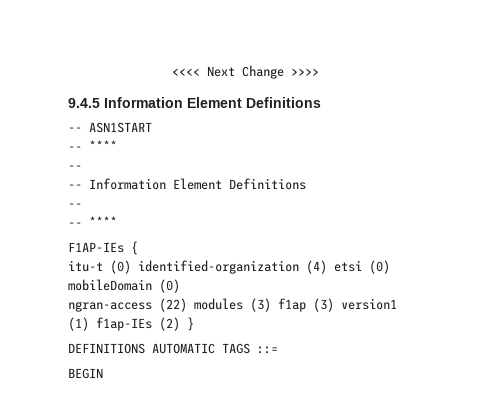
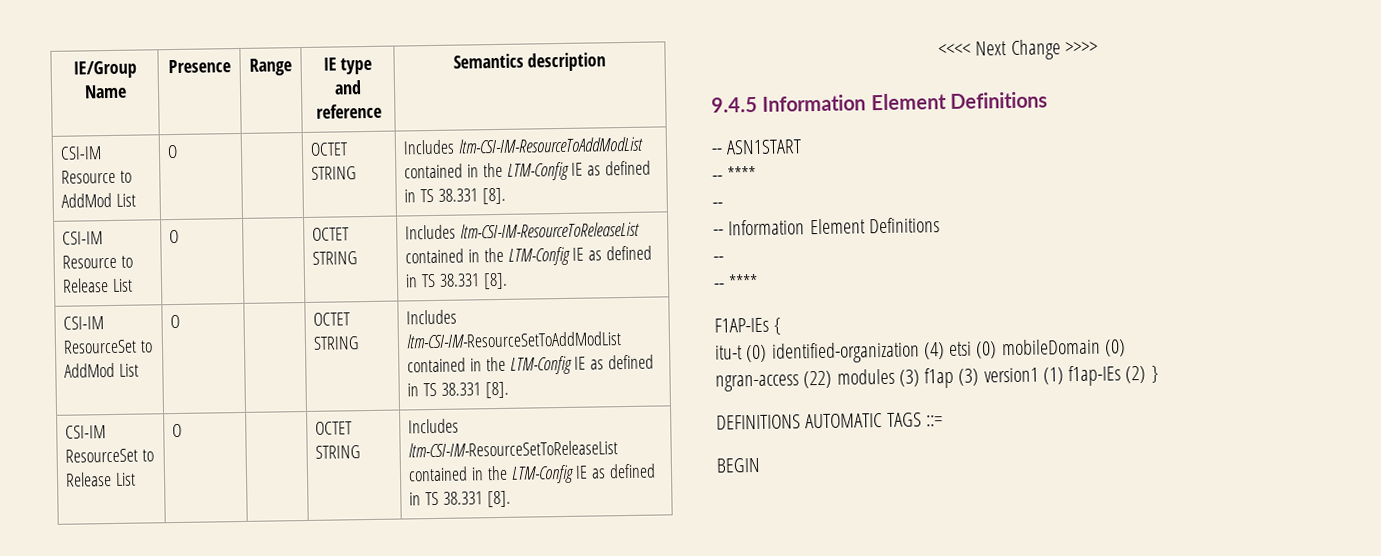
(172, 72) none -> [72,60,137,79] [83,84,127,99] [167,59,231,74] [249,58,292,76] [322,57,373,75] [334,80,362,95] [315,103,382,119] [452,52,607,72] [60,146,103,160] [61,169,133,184] [61,192,137,208] [167,144,179,159] [310,142,350,156] [311,166,357,180] [403,136,645,155] [404,160,651,181] [404,187,506,205] [62,231,104,245] [62,254,134,269] [62,278,134,293] [169,229,180,244] [312,227,351,241] [312,251,358,265] [405,221,641,240] [405,245,652,266] [405,272,508,290] [63,316,105,330] [63,339,154,354] [64,362,140,378] [170,314,181,329] [313,312,352,326] [313,336,360,350] [406,309,458,325] [406,331,623,349] [407,354,654,375] [407,381,509,399] [65,425,107,439] [65,448,155,463] [65,472,137,487] [172,423,183,438] [315,421,354,435] [315,445,361,459] [408,418,460,434] [408,440,619,458] [408,463,656,484] [409,490,511,508] IE/Group Name | Presence | Range | IE type and reference | Semantics description // CSI-IM Resource to AddMod List | O | | OCTET STRING | Includes ltm-CSI-IM-ResourceToAddModList contained in the LTM-Config IE as defined in TS 38.331 [8]. // CSI-IM Resource to Release List | O | | OCTET STRING | Includes ltm-CSI-IM-ResourceToReleaseList contained in the LTM-Config IE as defined in TS 38.331 [8]. // CSI-IM ResourceSet to AddMod List | O | | OCTET STRING | Includes ltm-CSI-IM-ResourceSetToAddModList contained in the LTM-Config IE as defined in TS 38.331 [8]. // CSI-IM ResourceSet to Release List | O | | OCTET STRING | Includes ltm-CSI-IM-ResourceSetToReleaseList contained in the LTM-Config IE as defined in TS 38.331 [8]. //

